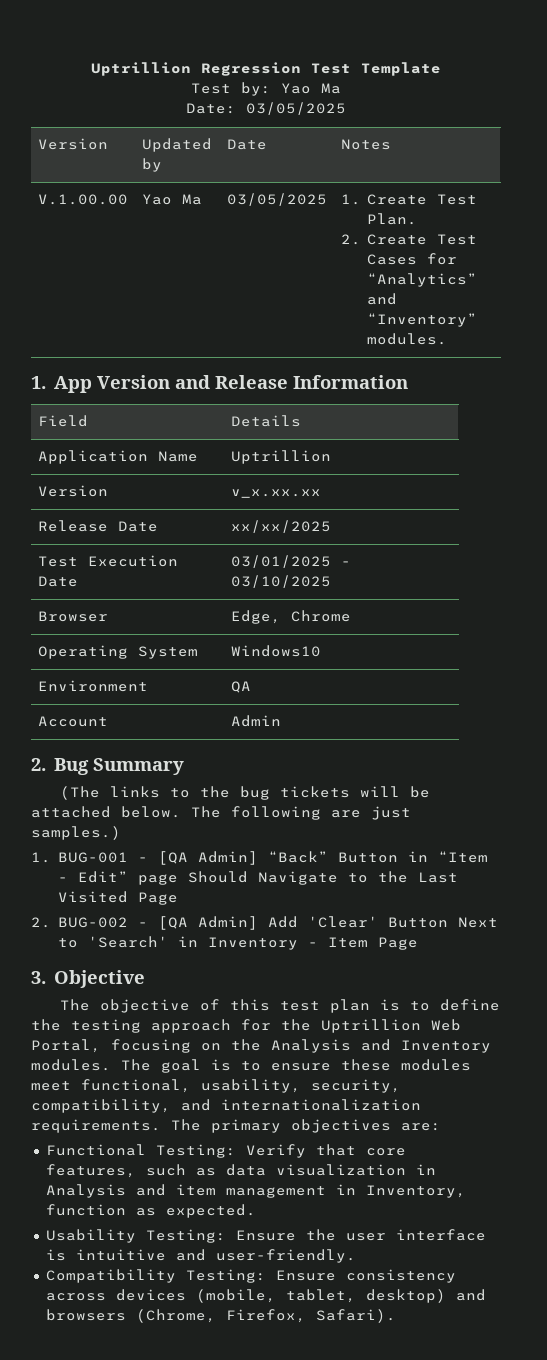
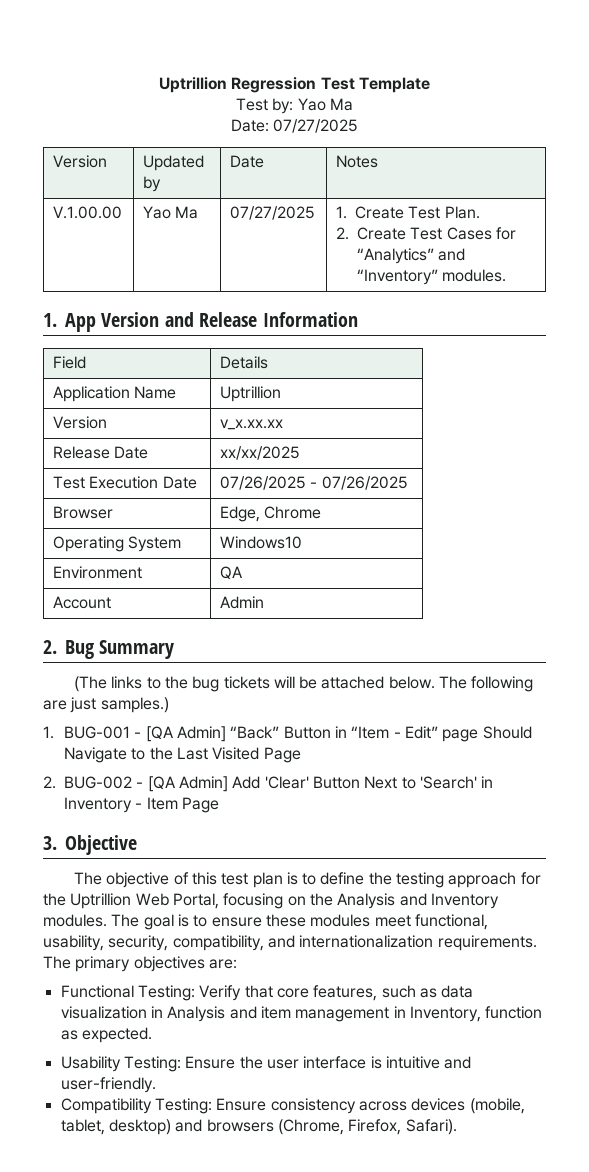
[246,102,346,115] 03/05/2025 -> [273,119,359,133] 07/27/2025
[226,193,327,206] 03/05/2025 -> [230,206,316,220] 07/27/2025
[230,555,351,568] [230,575,331,588] 03/01/2025 - 03/10/2025 -> [220,476,408,490] 07/26/2025 - 07/26/2025

